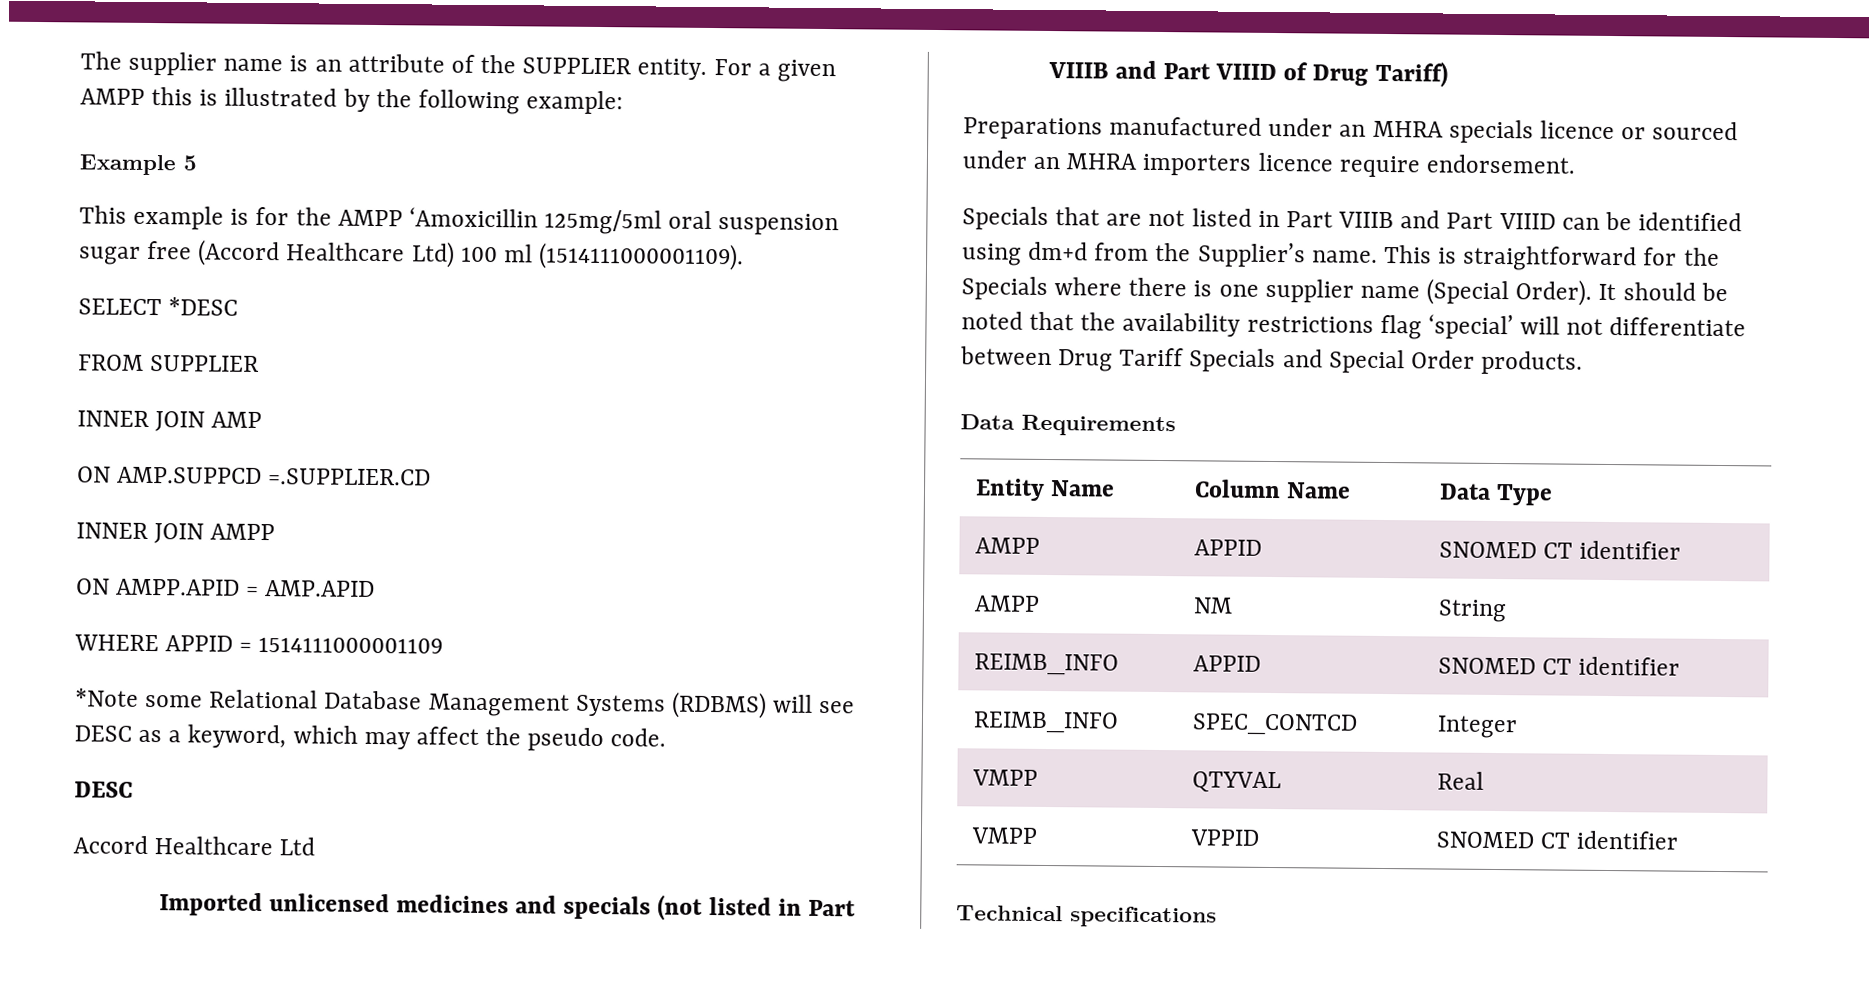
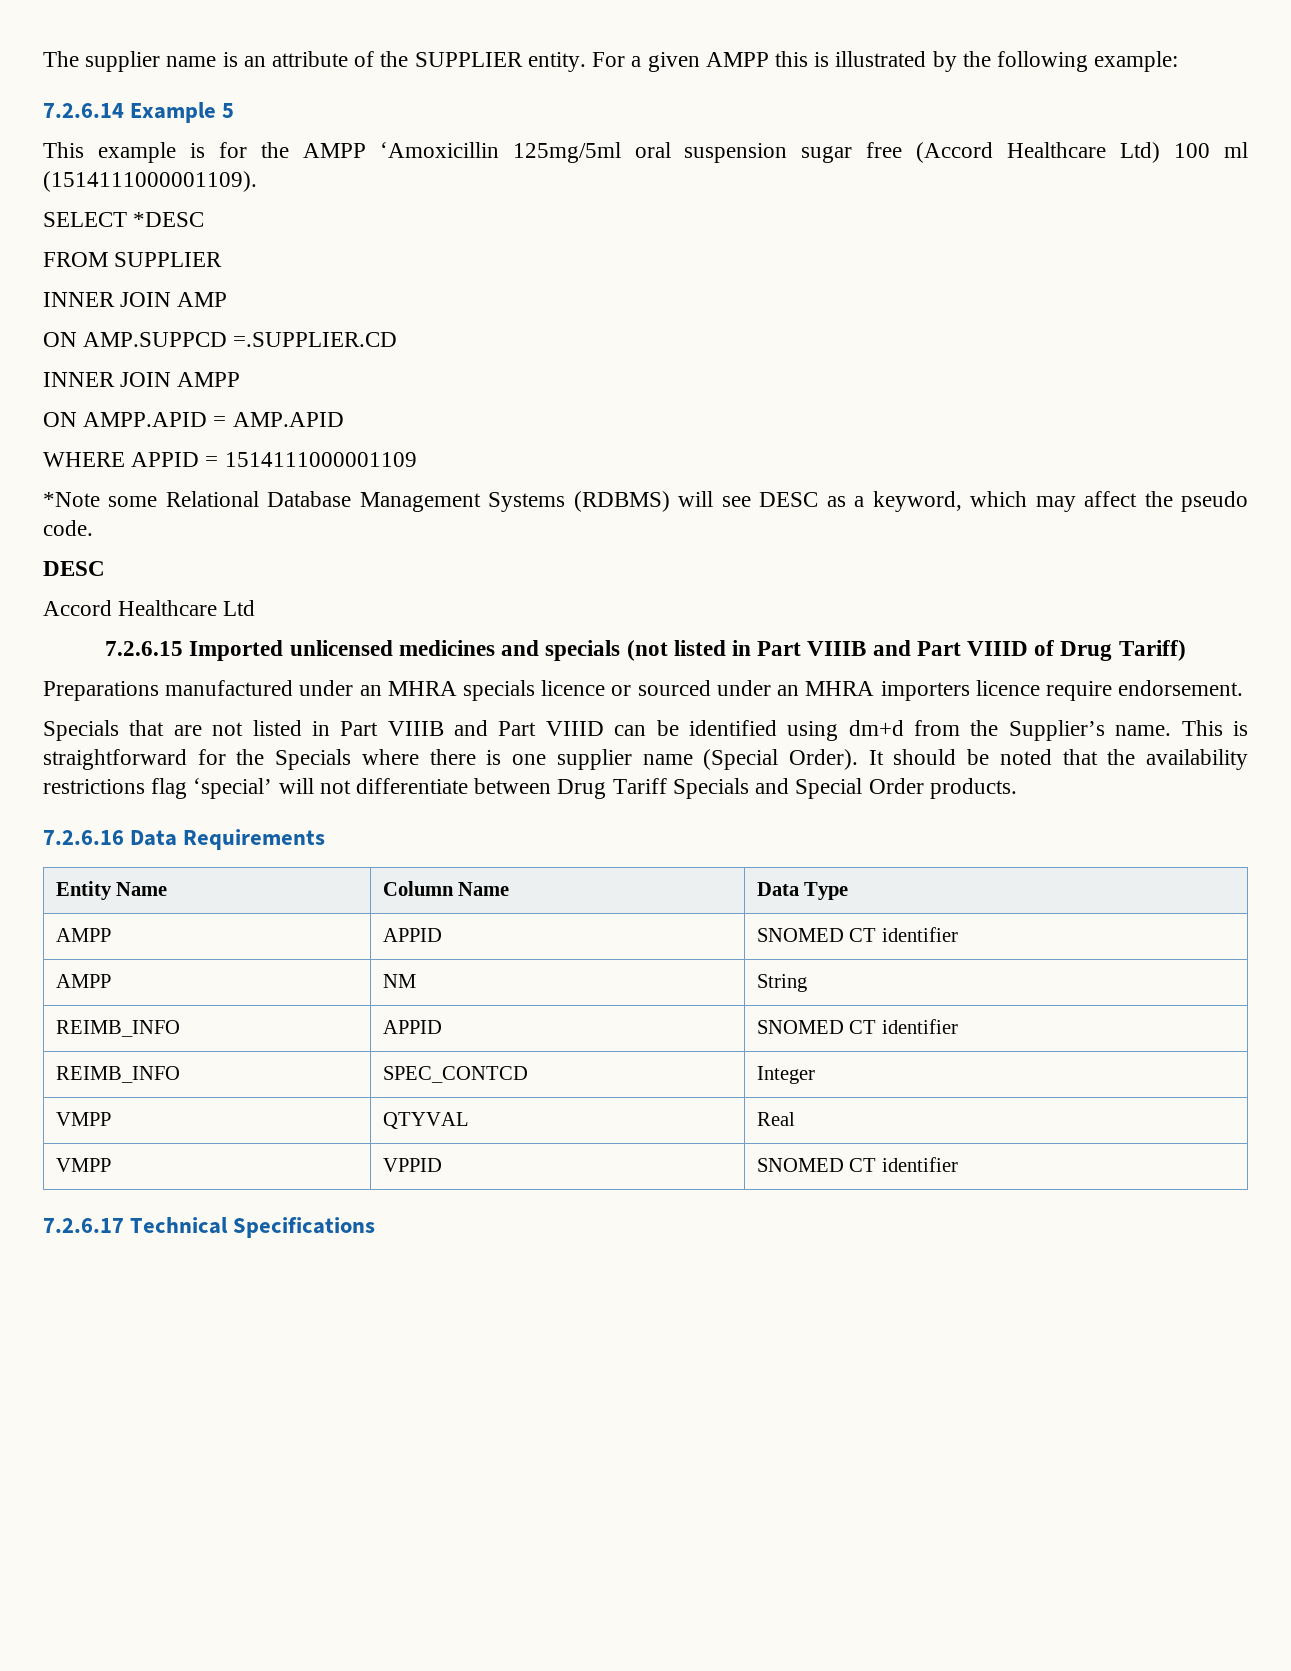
(624, 102) none -> [43,103,124,118] 7.2.6.14
(316, 846) none -> [105,641,184,656] 7.2.6.15
(1584, 362) none -> [43,830,124,845] 7.2.6.16
[956,905,1217,928] Technical specifications -> [43,1217,376,1238] 7.2.6.17 Technical Specifications

